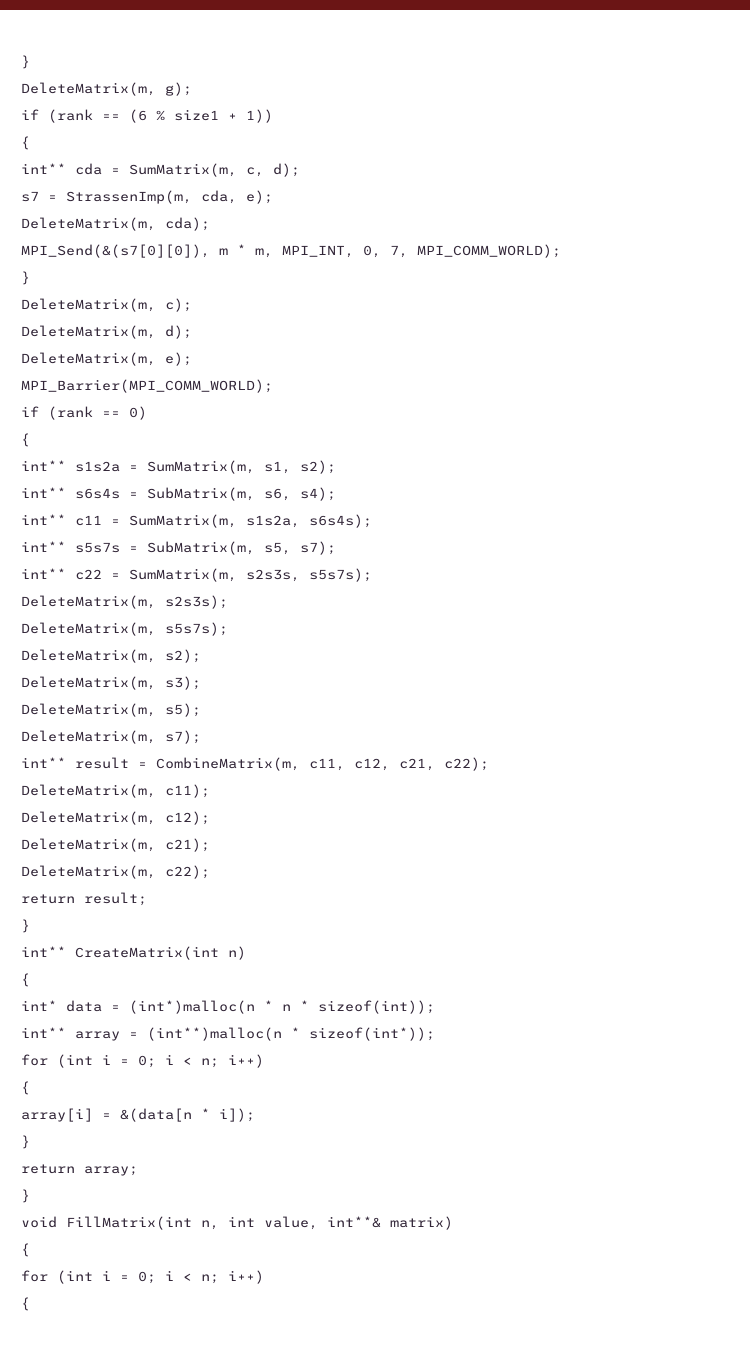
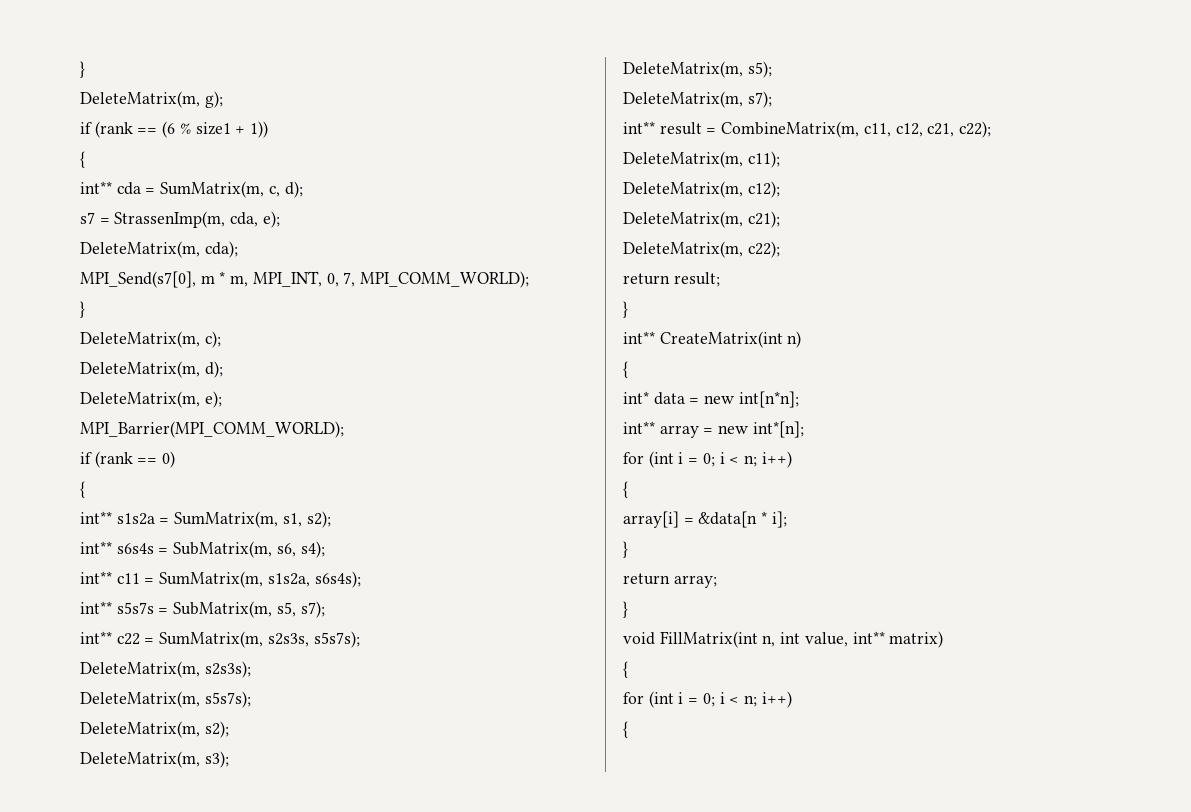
[21,244,210,258] MPI_Send(&(s7[0][0]), -> [80,271,196,288] MPI_Send(s7[0],
[129,1000,435,1014] (int*)malloc(n * n * sizeof(int)); -> [704,391,799,408] new int[n*n];
[147,1027,435,1041] (int**)malloc(n * sizeof(int*)); -> [718,421,804,438] new int*[n];
[120,1108,255,1122] &(data[n * i]); -> [698,511,787,528] &data[n * i];
[327,1216,381,1228] int**& -> [852,631,885,644] int**

